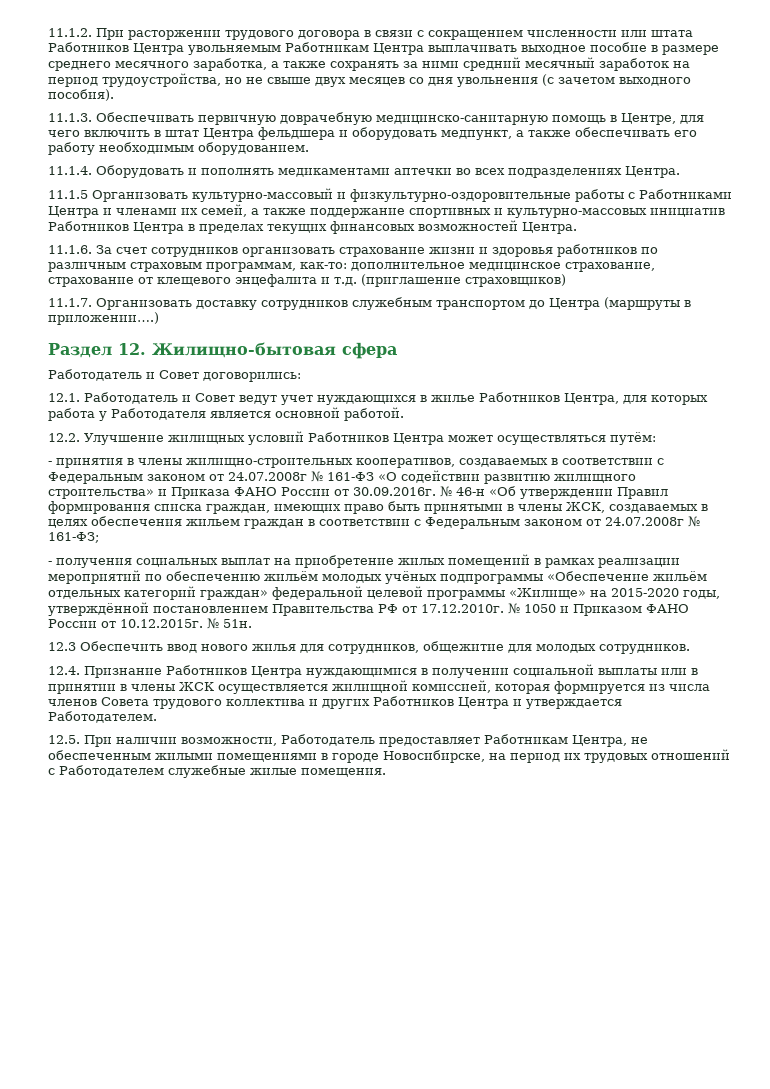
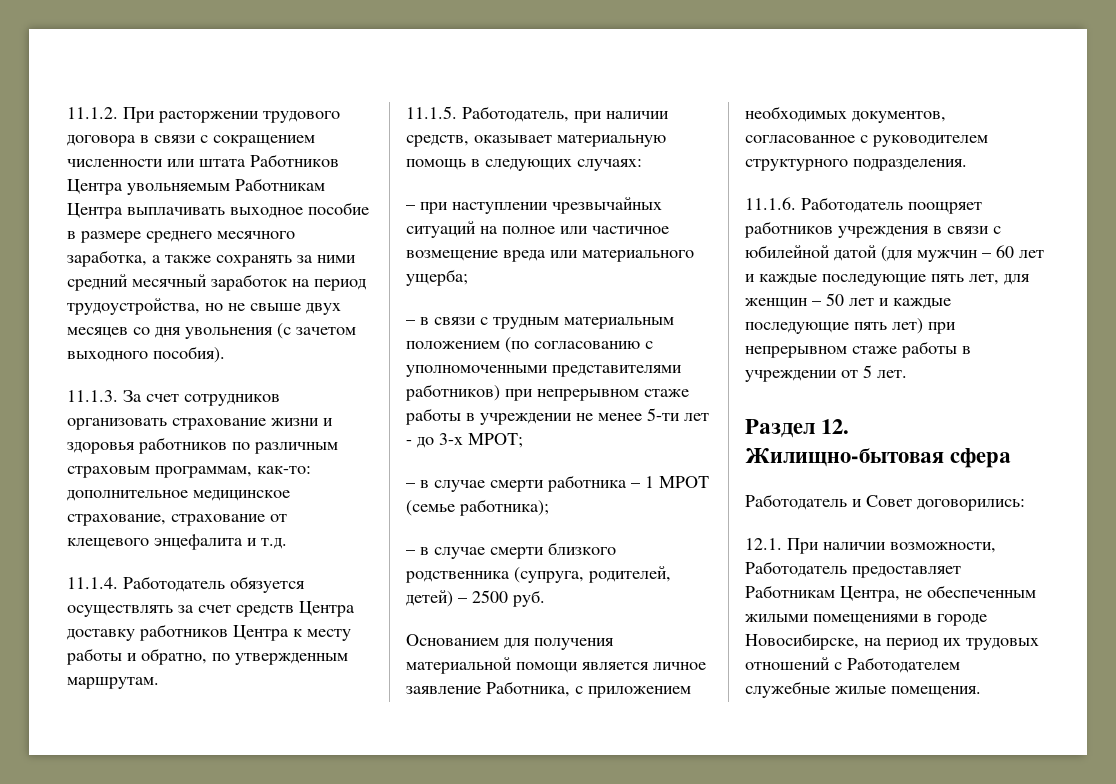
[96,112,704,125] [48,127,697,140] [48,142,309,155] [48,165,680,178] [48,188,732,202] [48,204,725,218] [48,220,577,234] [48,245,92,254] Обеспечивать первичную доврачебную медицинско-санитарную помощь в Центре, для чего включить в штат Центра фельдшера и оборудовать медпункт, а также обеспечивать его работу необходимым оборудованием. // 11.1.4. Оборудовать и пополнять медикаментами аптечки во всех подразделениях Центра. // 11.1.5 Организовать культурно-массовый и физкультурно-оздоровительные работы с Работниками Центра и членами их семей, а также поддержание спортивных и культурно-массовых инициатив Работников Центра в пределах текущих финансовых возможностей Центра. // 11.1.6. -> (118, 396) none
[361,274,566,287] [48,297,691,310] [48,312,159,325] (приглашение страховщиков) // 11.1.7. Организовать доставку сотрудников служебным транспортом до Центра (маршруты в приложении….) -> [67,576,305,593] [67,601,355,617] [67,624,351,641] [66,648,348,665] [67,677,159,689] [406,106,669,123] [406,135,666,147] [406,159,642,171] [406,197,662,214] [406,221,669,238] [406,250,694,262] [406,269,468,286] [406,317,674,329] [406,337,653,353] [406,365,682,377] [405,384,689,401] [405,408,709,425] [406,433,523,448] [406,475,709,492] [406,499,549,516] [406,542,616,559] [405,566,671,583] [406,590,545,607] [406,634,614,650] [406,657,706,674] [406,681,691,698] [745,106,946,123] [745,135,988,147] [745,159,967,171] [745,197,982,214] [744,221,1001,238] [745,245,1044,262] [745,274,1030,286] [745,293,951,309] [745,318,956,334] [745,341,971,358] [745,365,907,382] // 11.1.4. Работодатель обязуется осуществлять за счет средств Центра доставку работников Центра к месту работы и обратно, по утвержденным маршрутам. // 11.1.5. Работодатель, при наличии средств, оказывает материальную помощь в следующих случаях: // – при наступлении чрезвычайных ситуаций на полное или частичное возмещение вреда или материального ущерба; // – в связи с трудным материальным положением (по согласованию с уполномоченными представителями работников) при непрерывном стаже работы в учреждении не менее 5-ти лет - до 3-х МРОТ; // – в случае смерти работника – 1 МРОТ (семье работника); // – в случае смерти близкого родственника (супруга, родителей, детей) – 2500 руб. // Основанием для получения материальной помощи является личное заявление Работника, с приложением необходимых документов, согласованное с руководителем структурного подразделения. // 11.1.6. Работодатель поощряет работников учреждения в связи с юбилейной датой (для мужчин – 60 лет и каждые последующие пять лет, для женщин – 50 лет и каждые последующие пять лет) при непрерывном стаже работы в учреждении от 5 лет.
[84,392,708,405] [48,407,404,421] [48,431,656,445] [48,458,664,468] [48,470,636,484] [48,486,668,499] [48,501,708,514] [48,516,700,529] [48,532,99,543] [48,554,680,568] [48,570,707,584] [48,586,720,600] [48,602,689,616] [48,618,252,629] [48,641,690,654] [48,664,698,678] [48,680,710,694] [48,696,622,709] [48,711,157,723] [48,735,80,744] Работодатель и Совет ведут учет нуждающихся в жилье Работников Центра, для которых работа у Работодателя является основной работой. // 12.2. Улучшение жилищных условий Работников Центра может осуществляться путём: // - принятия в члены жилищно-строительных кооперативов, создаваемых в соответствии с Федеральным законом от 24.07.2008г № 161-ФЗ «О содействии развитию жилищного строительства» и Приказа ФАНО России от 30.09.2016г. № 46-н «Об утверждении Правил формирования списка граждан, имеющих право быть принятыми в члены ЖСК, создаваемых в целях обеспечения жильем граждан в соответствии с Федеральным законом от 24.07.2008г № 161-ФЗ; // - получения социальных выплат на приобретение жилых помещений в рамках реализации мероприятий по обеспечению жильём молодых учёных подпрограммы «Обеспечение жильём отдельных категорий граждан» федеральной целевой программы «Жилище» на 2015-2020 годы, утверждённой постановлением Правительства РФ от 17.12.2010г. № 1050 и Приказом ФАНО России от 10.12.2015г. № 51н. // 12.3 Обеспечить ввод нового жилья для сотрудников, общежитие для молодых сотрудников. // 12.4. Признание Работников Центра нуждающимися в получении социальной выплаты или в принятии в члены ЖСК осуществляется жилищной комиссией, которая формируется из числа членов Совета трудового коллектива и других Работников Центра и утверждается Работодателем. // 12.5. -> (782, 544) none

